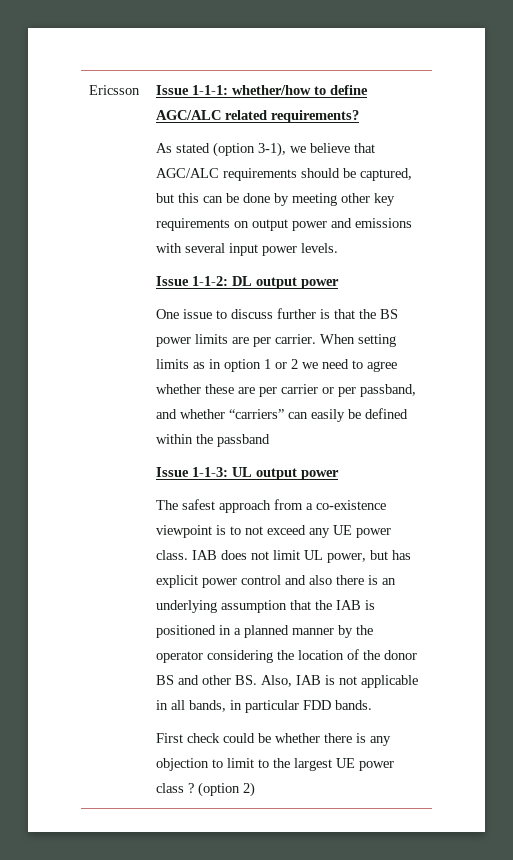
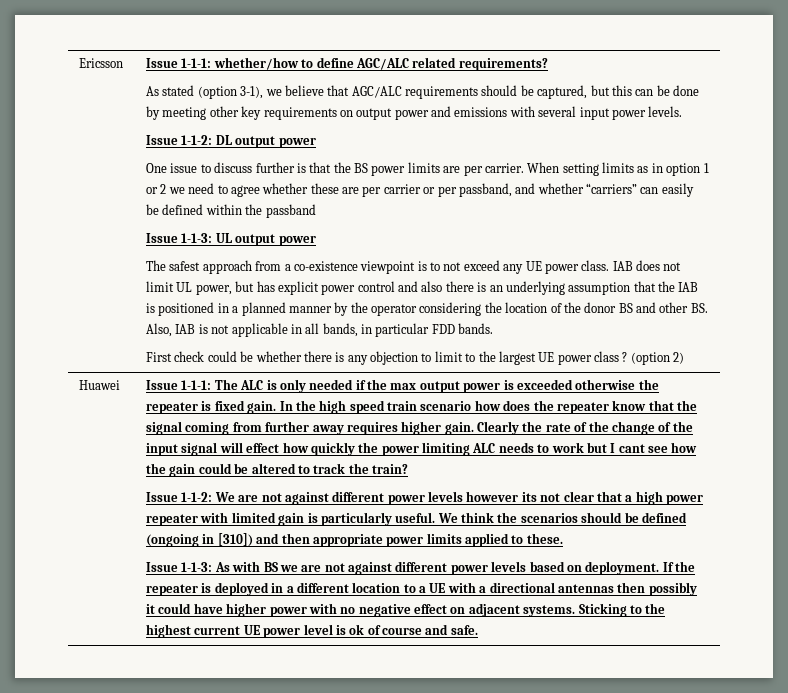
(256, 789) none -> [79,380,121,390] [146,379,659,393] [146,400,698,414] [146,421,693,435] [146,442,698,456] [146,463,409,477] [146,491,704,505] [146,512,687,526] [146,533,563,547] [146,561,696,575] [146,582,697,596] [146,603,666,617] [146,624,478,638] // Huawei | Issue 1-1-1: The ALC is only needed if the max output power is exceeded otherwise the repeater is fixed gain. In the high speed train scenario how does the repeater know that the signal coming from further away requires higher gain. Clearly the rate of the change of the input signal will effect how quickly the power limiting ALC needs to work but I cant see how the gain could be altered to track the train? // Issue 1-1-2: We are not against different power levels however its not clear that a high power repeater with limited gain is particularly useful. We think the scenarios should be defined (ongoing in [310]) and then appropriate power limits applied to these. // Issue 1-1-3: As with BS we are not against different power levels based on deployment. If the repeater is deployed in a different location to a UE with a directional antennas then possibly it could have higher power with no negative effect on adjacent systems. Sticking to the highest current UE power level is ok of course and safe.

